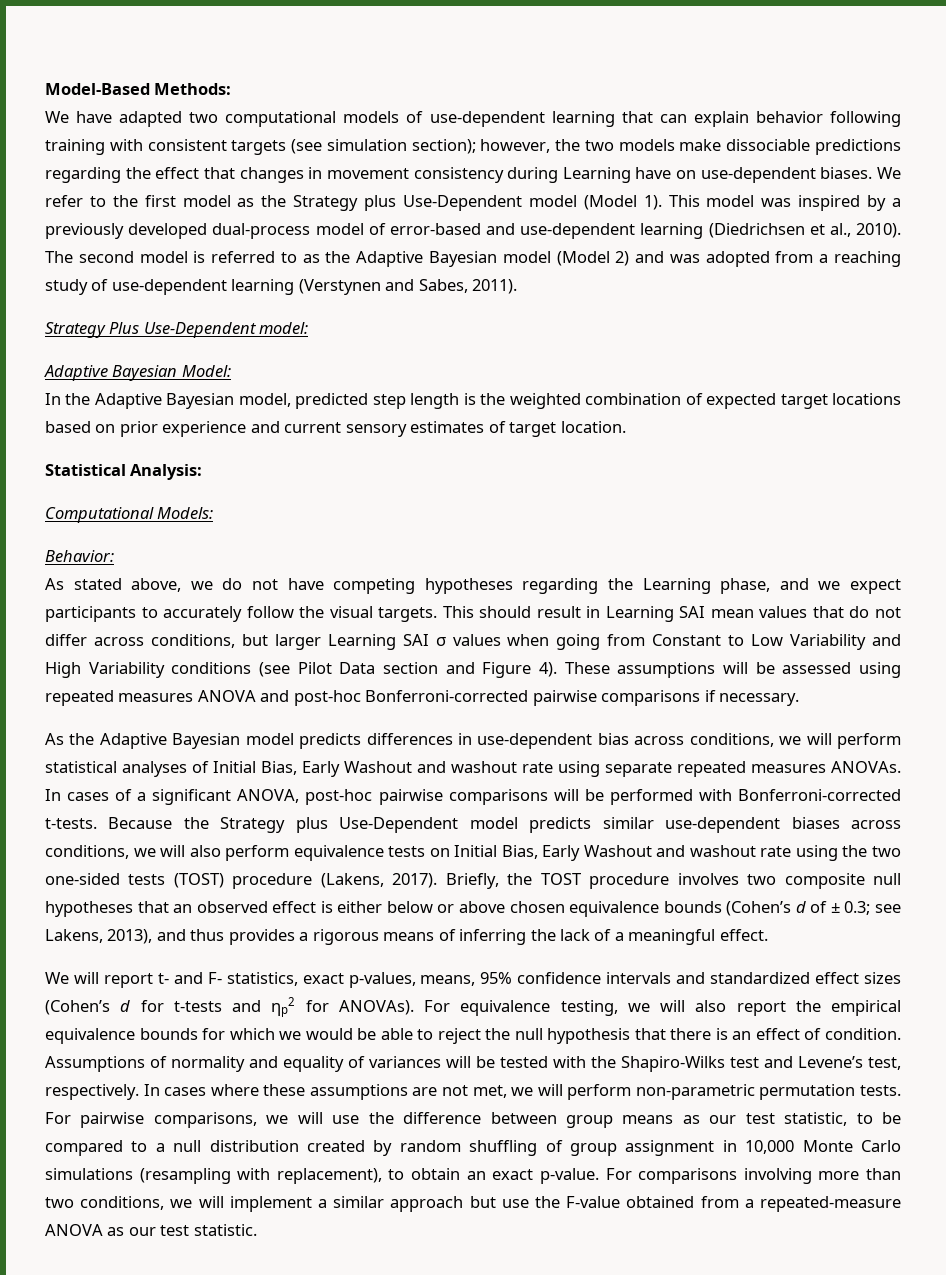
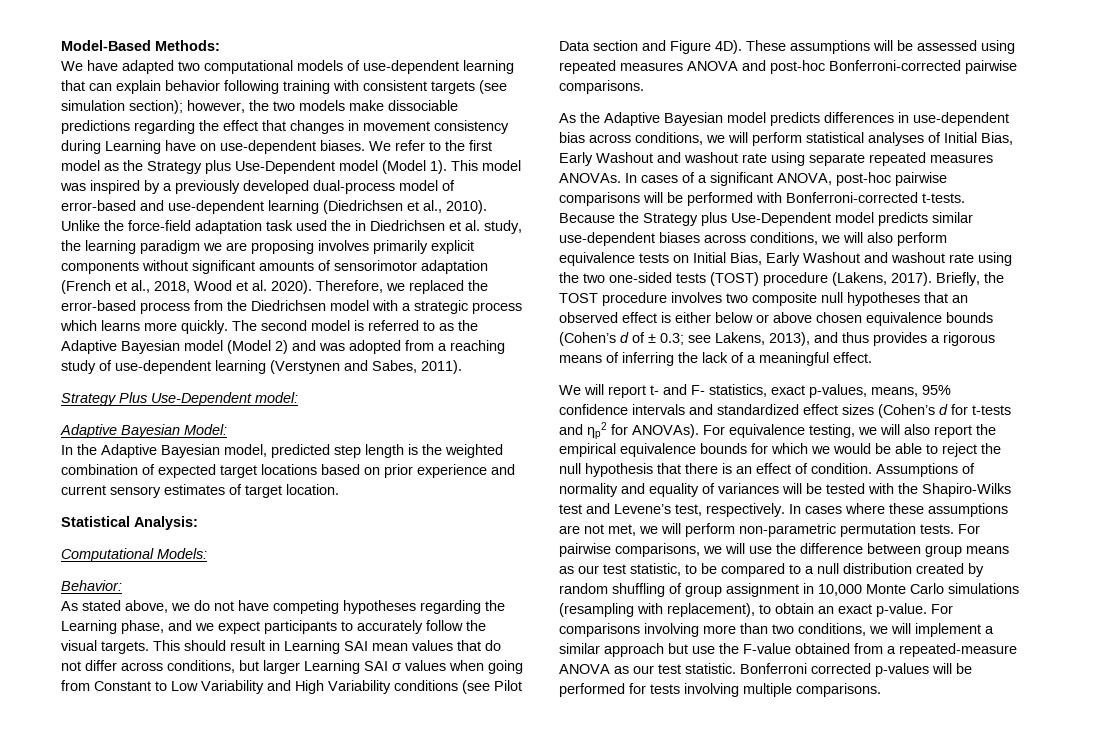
(901, 230) none -> [61,220,522,234] [61,240,474,254] [61,260,488,274] [61,280,488,294] [61,300,522,314] [60,320,228,334] Unlike the force-field adaptation task used the in Diedrichsen et al. study, the learning paradigm we are proposing involves primarily explicit components without significant amounts of sensorimotor adaptation (French et al., 2018, Wood et al. 2020). Therefore, we replaced the error-based process from the Diedrichsen model with a strategic process which learns more quickly.
[539,662,558,677] 4). -> [715,40,742,54] 4D).
[601,690,800,706] comparisons if necessary. -> [559,80,644,94] comparisons.
(257, 1230) none -> [740,663,972,677] [559,683,881,697] Bonferroni corrected p-values will be performed for tests involving multiple comparisons.

